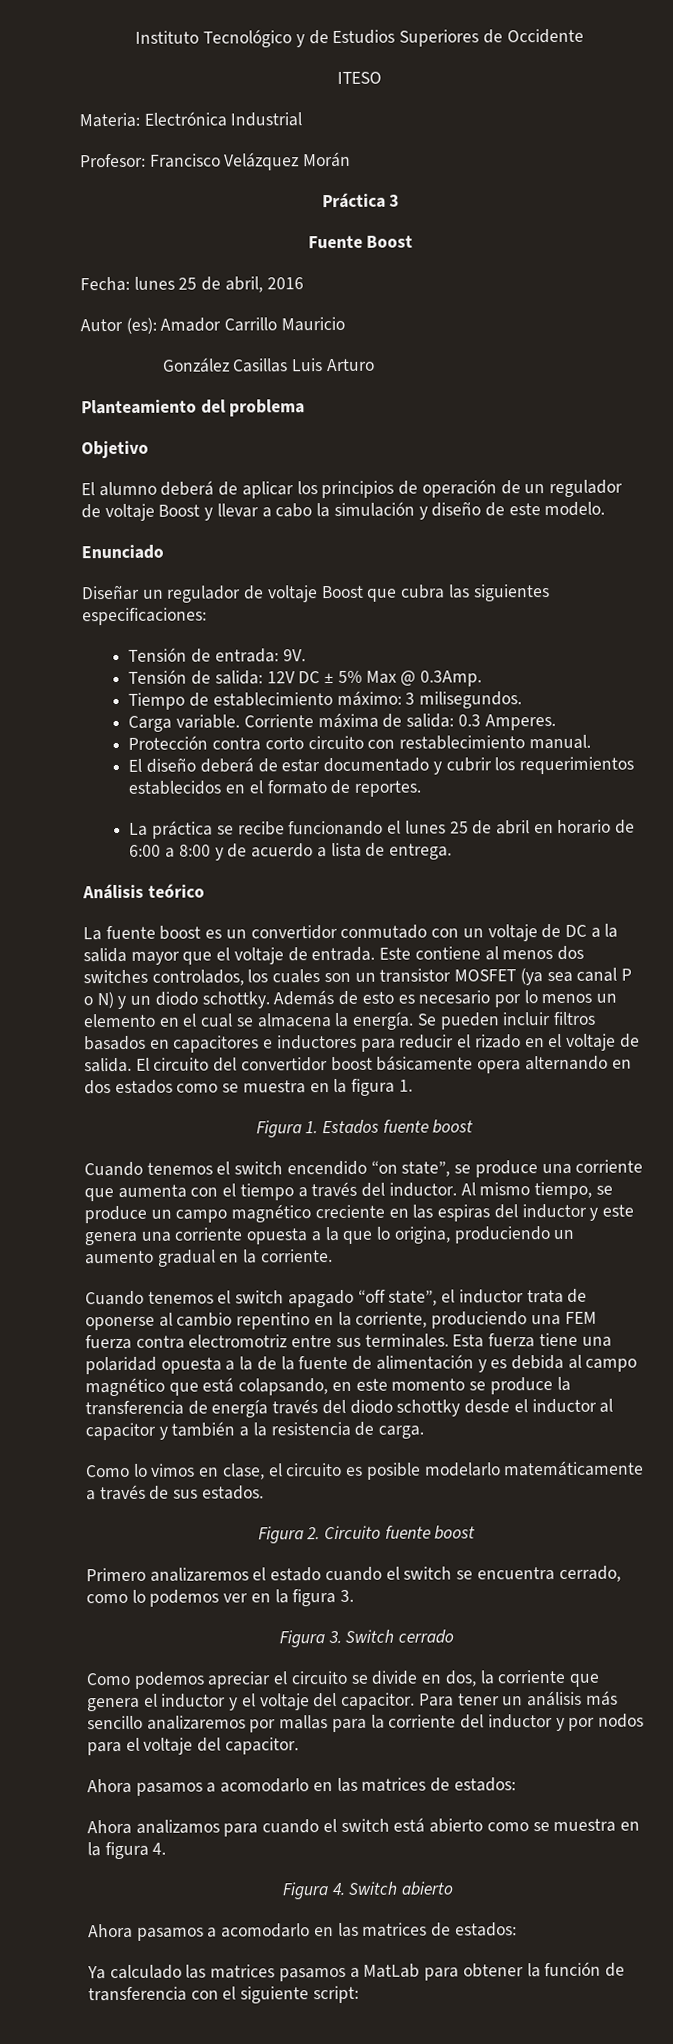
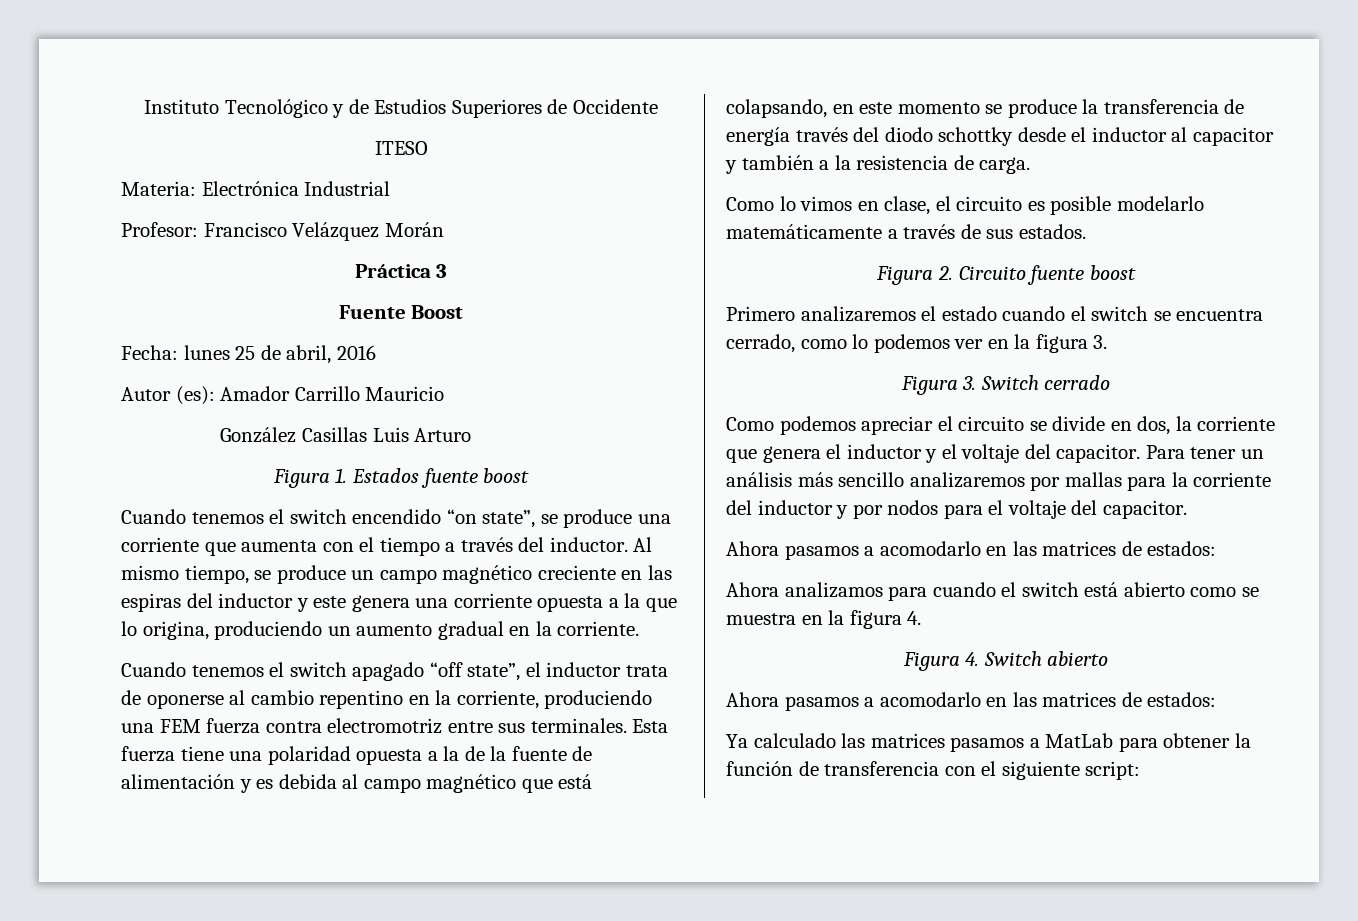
[81,399,306,417] [81,440,149,459] [81,479,623,499] [81,501,606,522] [81,544,164,560] [82,584,550,603] [82,607,207,626] [128,647,306,663] [128,669,482,687] [128,690,523,710] [128,712,556,732] [128,734,591,751] [128,756,634,775] [128,779,422,797] [129,819,636,839] [129,842,452,861] [82,883,205,900] [83,923,619,942] [83,945,584,965] [83,967,632,986] [83,990,618,1009] [83,1011,596,1030] [84,1033,640,1053] [84,1055,632,1074] [84,1078,413,1096] // Planteamiento del problema // Objetivo // El alumno deberá de aplicar los principios de operación de un regulador de voltaje Boost y llevar a cabo la simulación y diseño de este modelo. // Enunciado // Diseñar un regulador de voltaje Boost que cubra las siguientes especificaciones: // Tensión de entrada: 9V. // Tensión de salida: 12V DC ± 5% Max @ 0.3Amp. // Tiempo de establecimiento máximo: 3 milisegundos. // Carga variable. Corriente máxima de salida: 0.3 Amperes. // Protección contra corto circuito con restablecimiento manual. // El diseño deberá de estar documentado y cubrir los requerimientos establecidos en el formato de reportes. // La práctica se recibe funcionando el lunes 25 de abril en horario de 6:00 a 8:00 y de acuerdo a lista de entrega. // Análisis teórico // La fuente boost es un convertidor conmutado con un voltaje de DC a la salida mayor que el voltaje de entrada. Este contiene al menos dos switches controlados, los cuales son un transistor MOSFET (ya sea canal P o N) y un diodo schottky. Además de esto es necesario por lo menos un elemento en el cual se almacena la energía. Se pueden incluir filtros basados en capacitores e inductores para reducir el rizado en el voltaje de salida. El circuito del convertidor boost básicamente opera alternando en dos estados como se muestra en la figura 1. -> (472, 435) none

